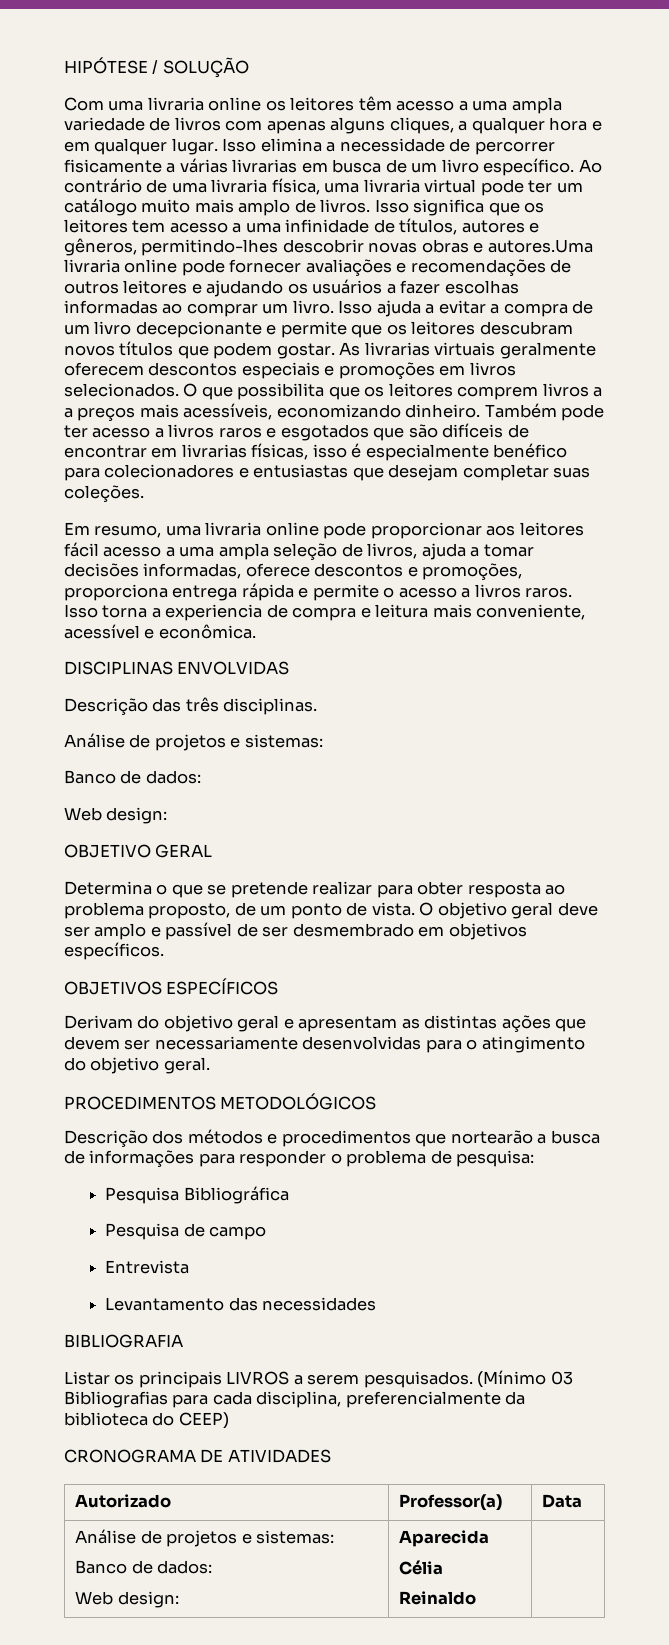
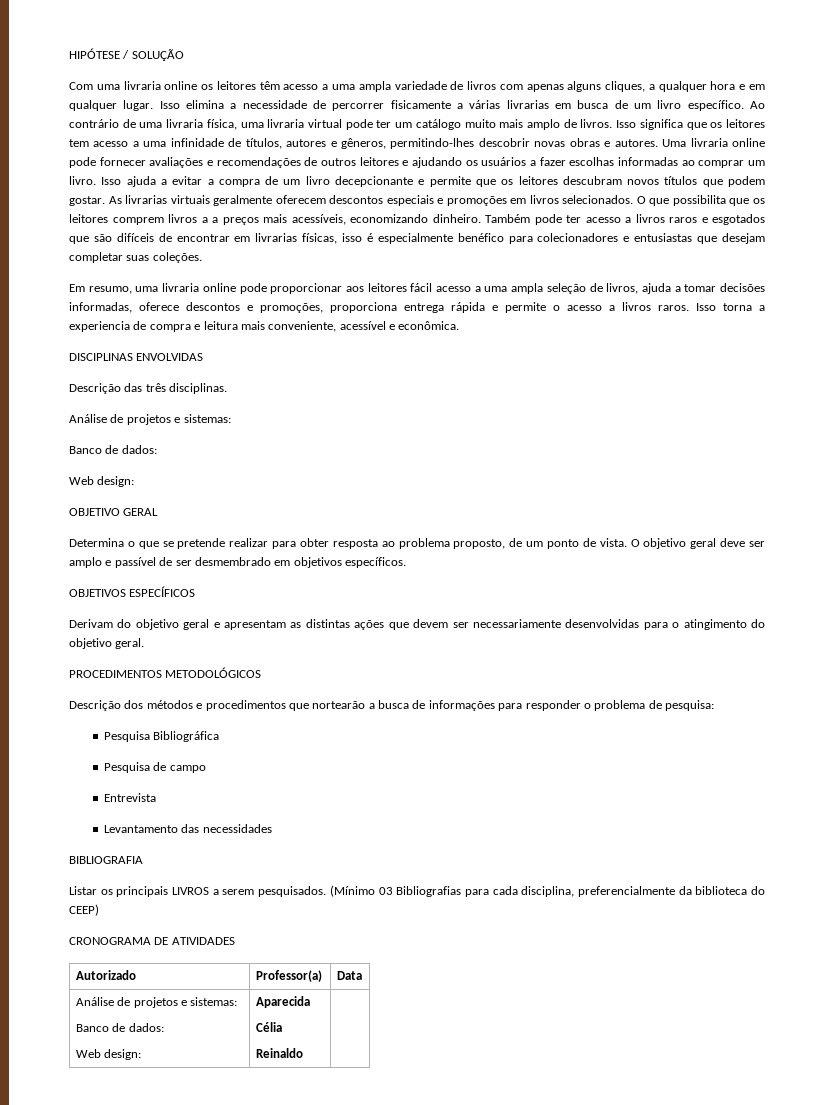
[487,239,593,253] autores.Uma -> [614,139,687,147] autores. Uma

